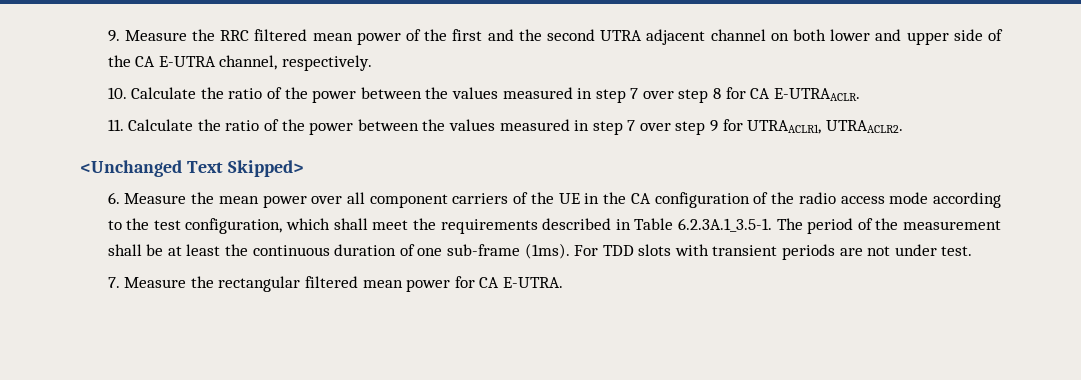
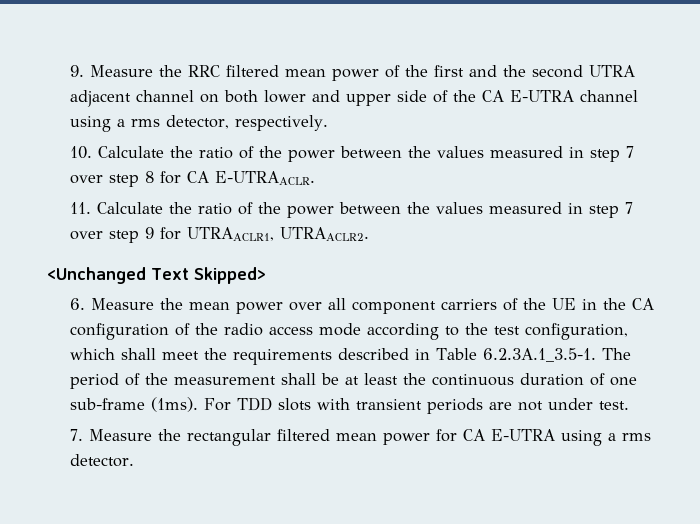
[219,55,278,70] channel, -> [580,90,639,102] [70,115,230,132] channel using a rms detector,
[502,277,563,288] E-UTRA. -> [491,429,652,446] [70,454,135,467] E-UTRA using a rms detector.

